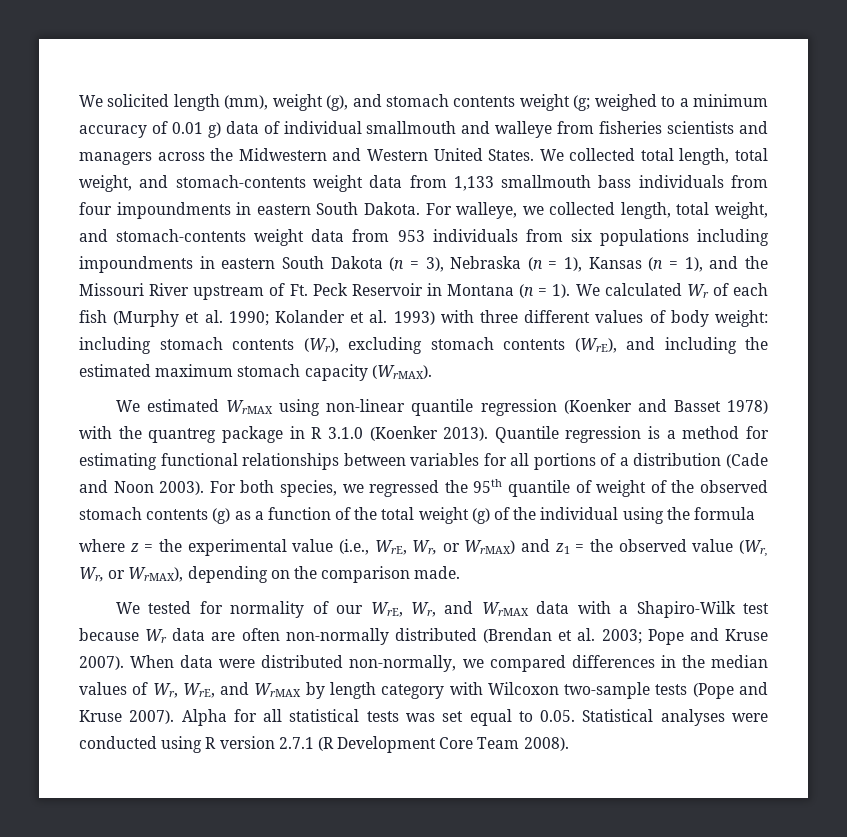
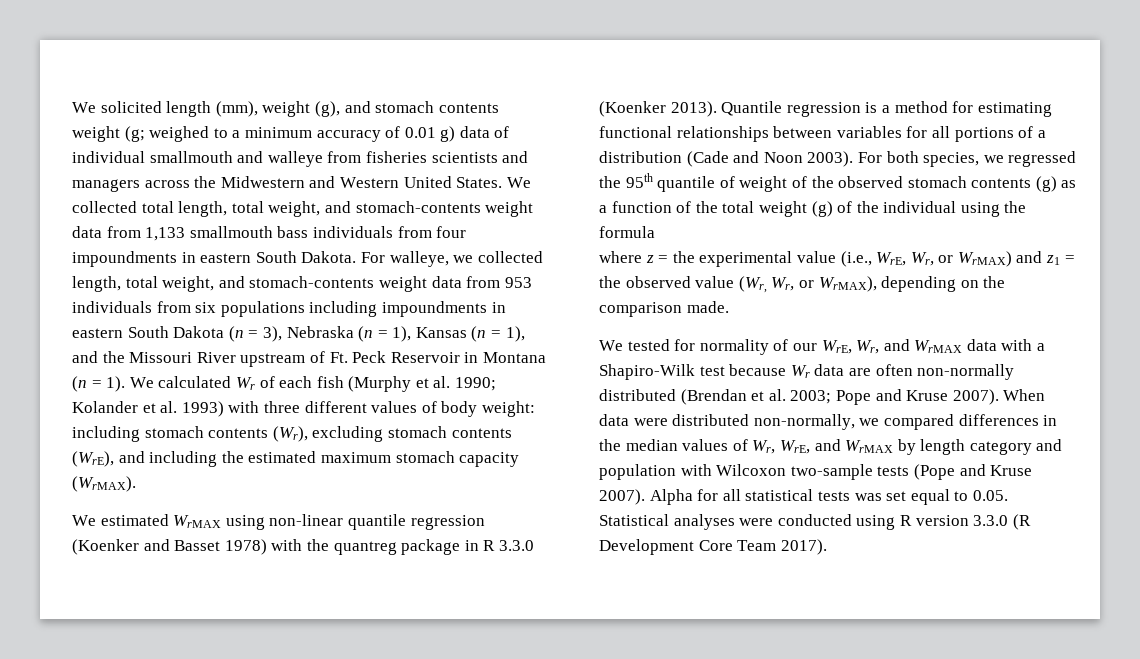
[327,427,363,439] 3.1.0 -> [498,540,534,551] 3.3.0
(445, 691) none -> [1036,439,1063,451] [599,464,676,480] and population
[278,737,314,749] 2.7.1 -> [973,515,1009,526] 3.3.0
[523,737,569,751] 2008). -> [780,539,827,555] 2017).

